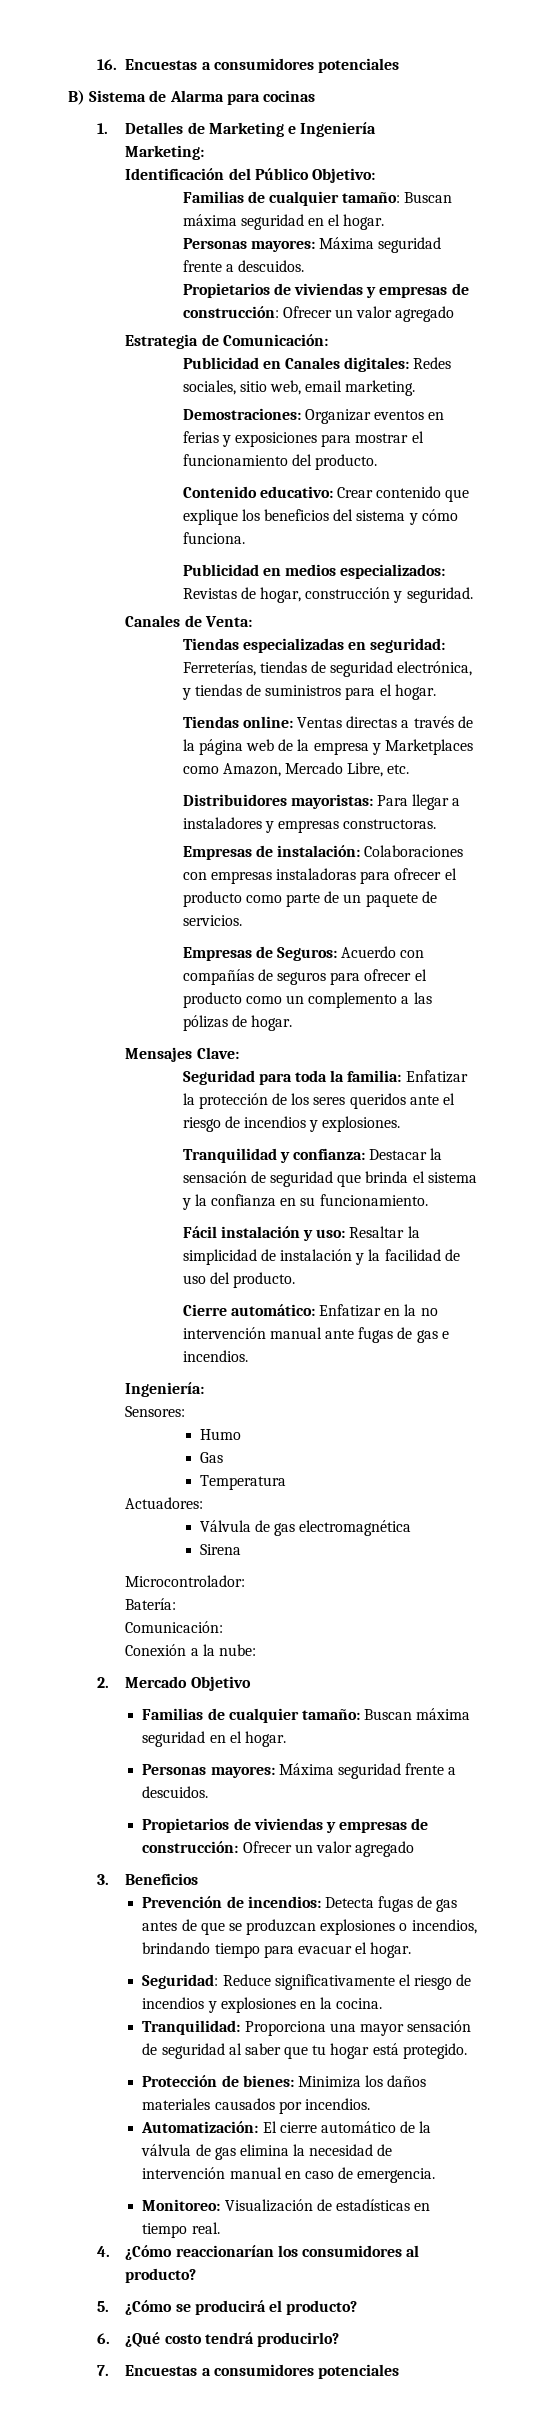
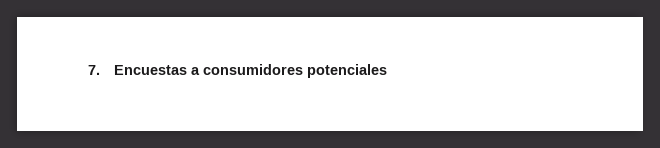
[96,58,399,73] [68,90,315,105] [96,122,377,137] [125,145,205,160] [125,168,375,183] [182,191,453,206] [182,214,385,230] [182,237,442,253] [182,260,305,272] [182,283,469,298] [182,306,455,322] [125,334,328,349] [182,357,452,372] [182,380,416,396] [182,408,445,424] [182,431,424,447] [182,454,378,470] [182,486,470,502] [182,509,458,525] [182,532,245,544] [182,564,446,579] [182,587,473,603] [125,615,252,627] [182,638,446,653] [182,661,473,677] [181,684,436,700] [182,716,473,728] [182,739,473,755] [182,762,410,777] [182,794,461,810] [182,817,437,833] [182,845,464,860] [182,868,457,884] [182,891,437,907] [182,915,242,926] [182,946,425,961] [182,969,427,985] [182,992,432,1008] [182,1015,293,1031] [125,1047,239,1062] [182,1070,468,1085] [182,1093,455,1109] [182,1116,401,1132] [182,1148,443,1163] [182,1171,477,1187] [181,1194,428,1210] [182,1226,420,1241] [182,1249,460,1265] [182,1272,296,1288] [182,1304,438,1317] [182,1327,449,1343] [182,1350,248,1362] [125,1382,205,1397] [125,1406,186,1417] [199,1429,241,1440] [199,1452,223,1463] [199,1475,286,1490] [125,1497,204,1509] [199,1520,412,1536] [199,1544,241,1555] [125,1575,246,1587] [125,1598,177,1610] [125,1621,224,1633] [125,1644,256,1656] [96,1676,251,1691] [142,1708,471,1723] [142,1731,286,1747] [142,1763,457,1779] [142,1786,209,1798] [142,1818,429,1833] [142,1841,415,1857] [96,1873,199,1885] [142,1896,458,1912] [142,1919,477,1935] [142,1942,412,1958] [142,1974,472,1990] [142,1997,383,2013] [142,2020,472,2036] [142,2043,467,2059] [142,2075,427,2088] [142,2098,370,2114] [141,2121,432,2133] [141,2144,393,2160] [142,2167,436,2183] [142,2199,431,2212] [142,2222,220,2238] [96,2245,420,2260] [125,2268,197,2283] [96,2300,358,2315] [96,2332,339,2347] [96,2364,399,2379] 16. Encuestas a consumidores potenciales // B) Sistema de Alarma para cocinas // 1. Detalles de Marketing e Ingeniería // Marketing: // Identificación del Público Objetivo: // Familias de cualquier tamaño: Buscan máxima seguridad en el hogar. // Personas mayores: Máxima seguridad frente a descuidos. // Propietarios de viviendas y empresas de construcción: Ofrecer un valor agregado // Estrategia de Comunicación: // Publicidad en Canales digitales: Redes sociales, sitio web, email marketing. // Demostraciones: Organizar eventos en ferias y exposiciones para mostrar el funcionamiento del producto. // Contenido educativo: Crear contenido que explique los beneficios del sistema y cómo funciona. // Publicidad en medios especializados: Revistas de hogar, construcción y seguridad. // Canales de Venta: // Tiendas especializadas en seguridad: Ferreterías, tiendas de seguridad electrónica, y tiendas de suministros para el hogar. // Tiendas online: Ventas directas a través de la página web de la empresa y Marketplaces como Amazon, Mercado Libre, etc. // Distribuidores mayoristas: Para llegar a instaladores y empresas constructoras. // Empresas de instalación: Colaboraciones con empresas instaladoras para ofrecer el producto como parte de un paquete de servicios. // Empresas de Seguros: Acuerdo con compañías de seguros para ofrecer el producto como un complemento a las pólizas de hogar. // Mensajes Clave: // Seguridad para toda la familia: Enfatizar la protección de los seres queridos ante el riesgo de incendios y explosiones. // Tranquilidad y confianza: Destacar la sensación de seguridad que brinda el sistema y la confianza en su funcionamiento. // Fácil instalación y uso: Resaltar la simplicidad de instalación y la facilidad de uso del producto. // Cierre automático: Enfatizar en la no intervención manual ante fugas de gas e incendios. // Ingeniería: // Sensores: // Humo // Gas // Temperatura // Actuadores: // Válvula de gas electromagnética // Sirena // Microcontrolador: // Batería: // Comunicación: // Conexión a la nube: // 2. Mercado Objetivo // Familias de cualquier tamaño: Buscan máxima seguridad en el hogar. // Personas mayores: Máxima seguridad frente a descuidos. // Propietarios de viviendas y empresas de construcción: Ofrecer un valor agregado // 3. Beneficios // Prevención de incendios: Detecta fugas de gas antes de que se produzcan explosiones o incendios, brindando tiempo para evacuar el hogar. // Seguridad: Reduce significativamente el riesgo de incendios y explosiones en la cocina. // Tranquilidad: Proporciona una mayor sensación de seguridad al saber que tu hogar está protegido. // Protección de bienes: Minimiza los daños materiales causados por incendios. // Automatización: El cierre automático de la válvula de gas elimina la necesidad de intervención manual en caso de emergencia. // Monitoreo: Visualización de estadísticas en tiempo real. // 4. ¿Cómo reaccionarían los consumidores al producto? // 5. ¿Cómo se producirá el producto? // 6. ¿Qué costo tendrá producirlo? // 7. Encuestas a consumidores potenciales -> [88,64,387,78] 7. Encuestas a consumidores potenciales

